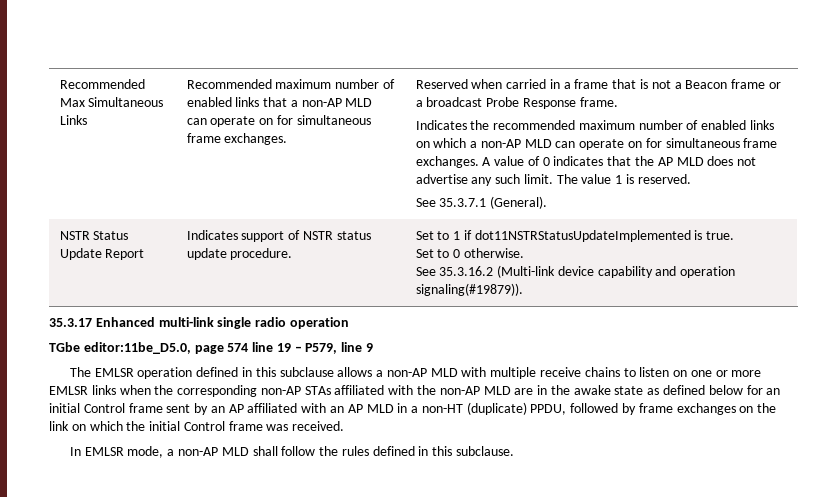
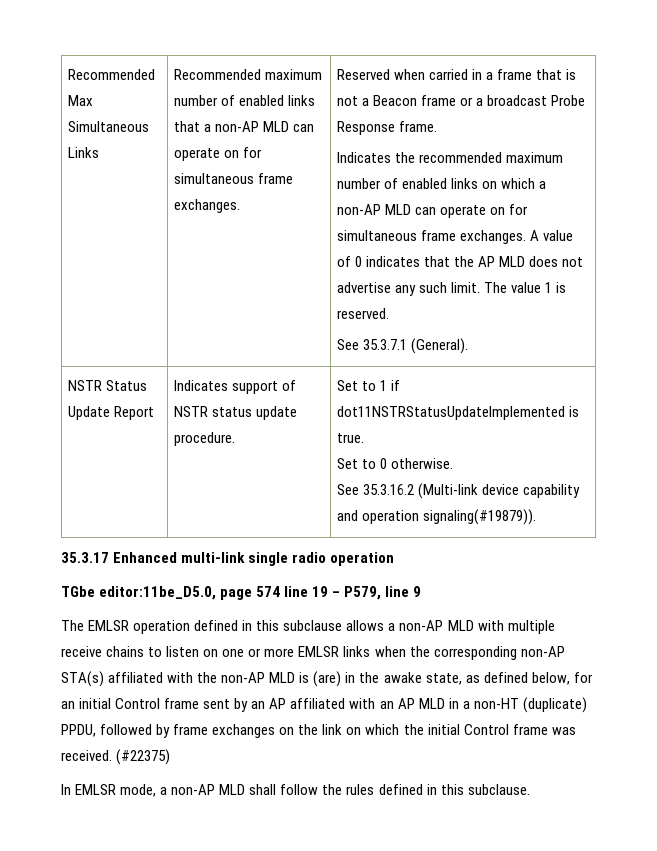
[304,386,331,395] STAs -> [61,671,104,687] STA(s)
[514,388,534,395] are -> [299,671,342,687] is (are)
[614,386,644,395] state -> [425,673,462,685] state,
[708,385,743,395] below -> [531,672,570,685] below,
(345, 426) none -> [116,749,171,765] (#22375)

